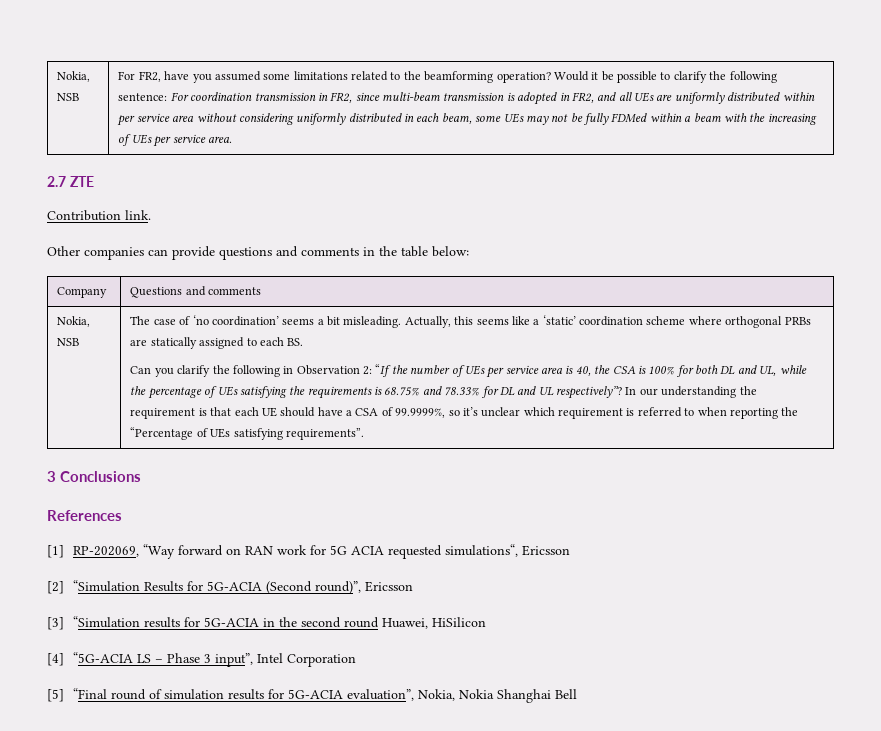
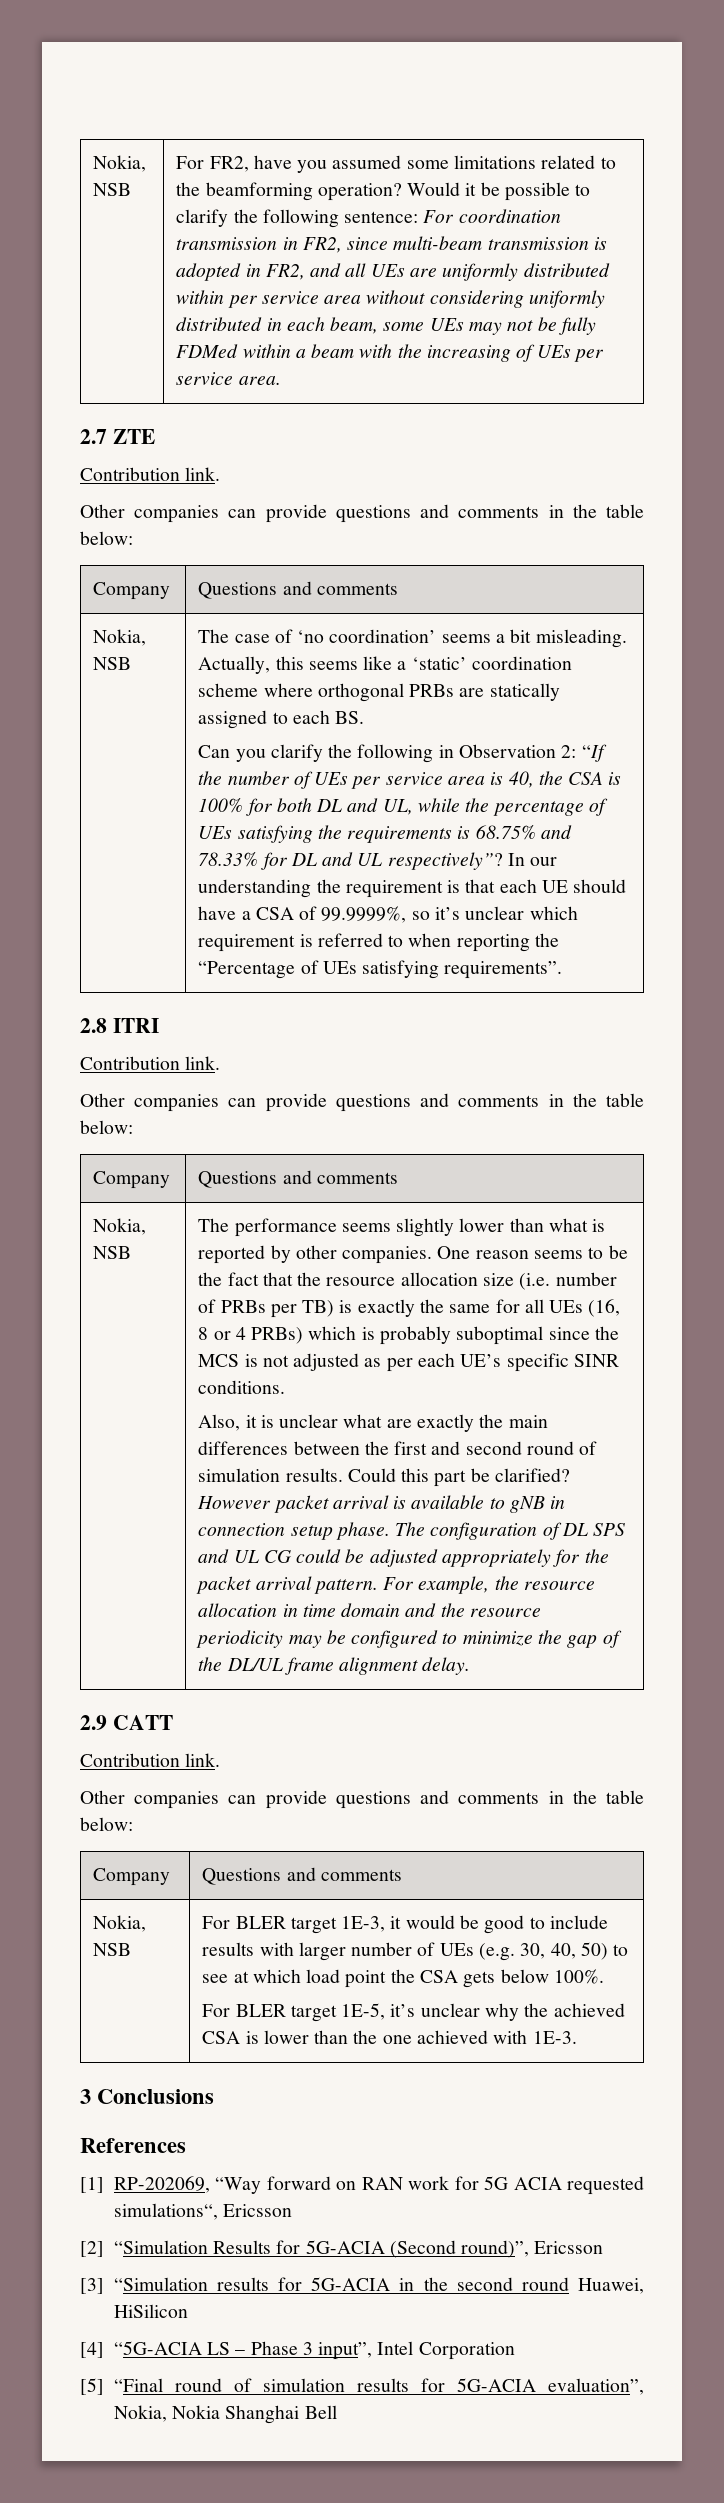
(364, 434) none -> [80,1018,159,1033] [80,1056,221,1070] [80,1093,644,1112] [80,1120,133,1134] [93,1171,171,1189] [198,1170,398,1188] [93,1218,147,1235] [93,1246,132,1259] [198,1218,606,1237] [198,1245,628,1264] [198,1272,617,1290] [198,1299,621,1318] [198,1326,619,1345] [198,1353,619,1372] [198,1380,286,1394] [198,1414,548,1432] [198,1441,598,1455] [198,1468,571,1487] [197,1495,566,1513] [198,1522,626,1540] [198,1549,609,1567] [196,1576,596,1594] [198,1603,542,1617] [196,1630,622,1648] [198,1657,471,1675] [80,1715,173,1730] [80,1753,221,1767] [80,1790,644,1809] [80,1817,133,1831] [93,1868,171,1886] [202,1867,402,1885] [93,1915,147,1932] [93,1943,132,1956] [202,1915,608,1934] [202,1942,629,1961] [202,1969,604,1988] [202,2003,625,2022] [202,2030,577,2044] // 2.8 ITRI // Contribution link. // Other companies can provide questions and comments in the table below: // Company | Questions and comments // Nokia, NSB | The performance seems slightly lower than what is reported by other companies. One reason seems to be the fact that the resource allocation size (i.e. number of PRBs per TB) is exactly the same for all UEs (16, 8 or 4 PRBs) which is probably suboptimal since the MCS is not adjusted as per each UE’s specific SINR conditions. // Also, it is unclear what are exactly the main differences between the first and second round of simulation results. Could this part be clarified? However packet arrival is available to gNB in connection setup phase. The configuration of DL SPS and UL CG could be adjusted appropriately for the packet arrival pattern. For example, the resource allocation in time domain and the resource periodicity may be configured to minimize the gap of the DL/UL frame alignment delay. // 2.9 CATT // Contribution link. // Other companies can provide questions and comments in the table below: // Company | Questions and comments // Nokia, NSB | For BLER target 1E-3, it would be good to include results with larger number of UEs (e.g. 30, 40, 50) to see at which load point the CSA gets below 100%. // For BLER target 1E-5, it’s unclear why the achieved CSA is lower than the one achieved with 1E-3.

